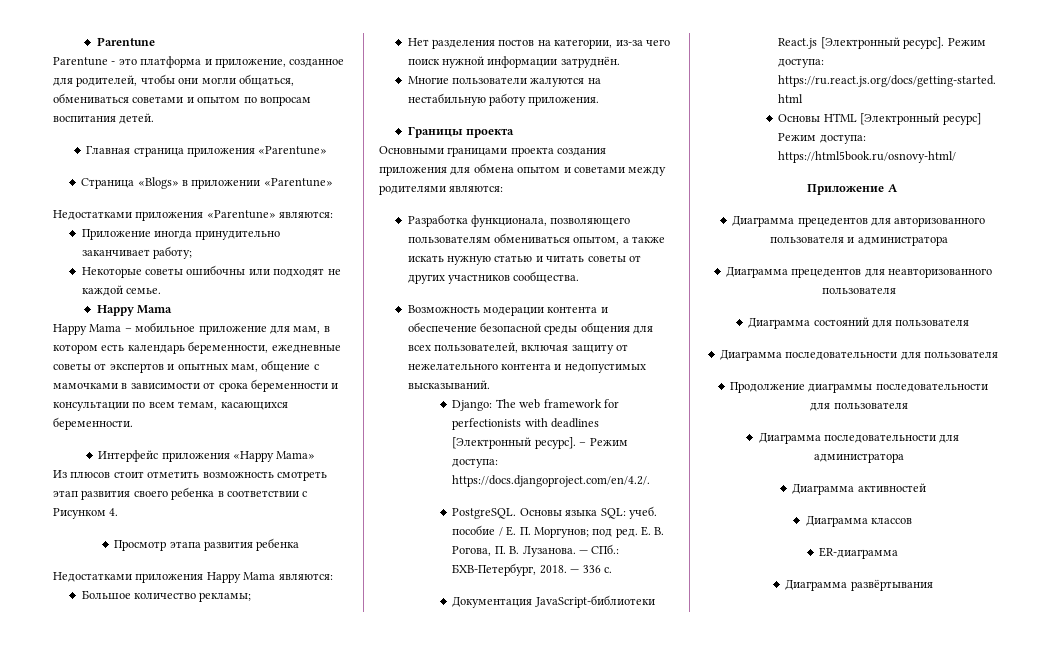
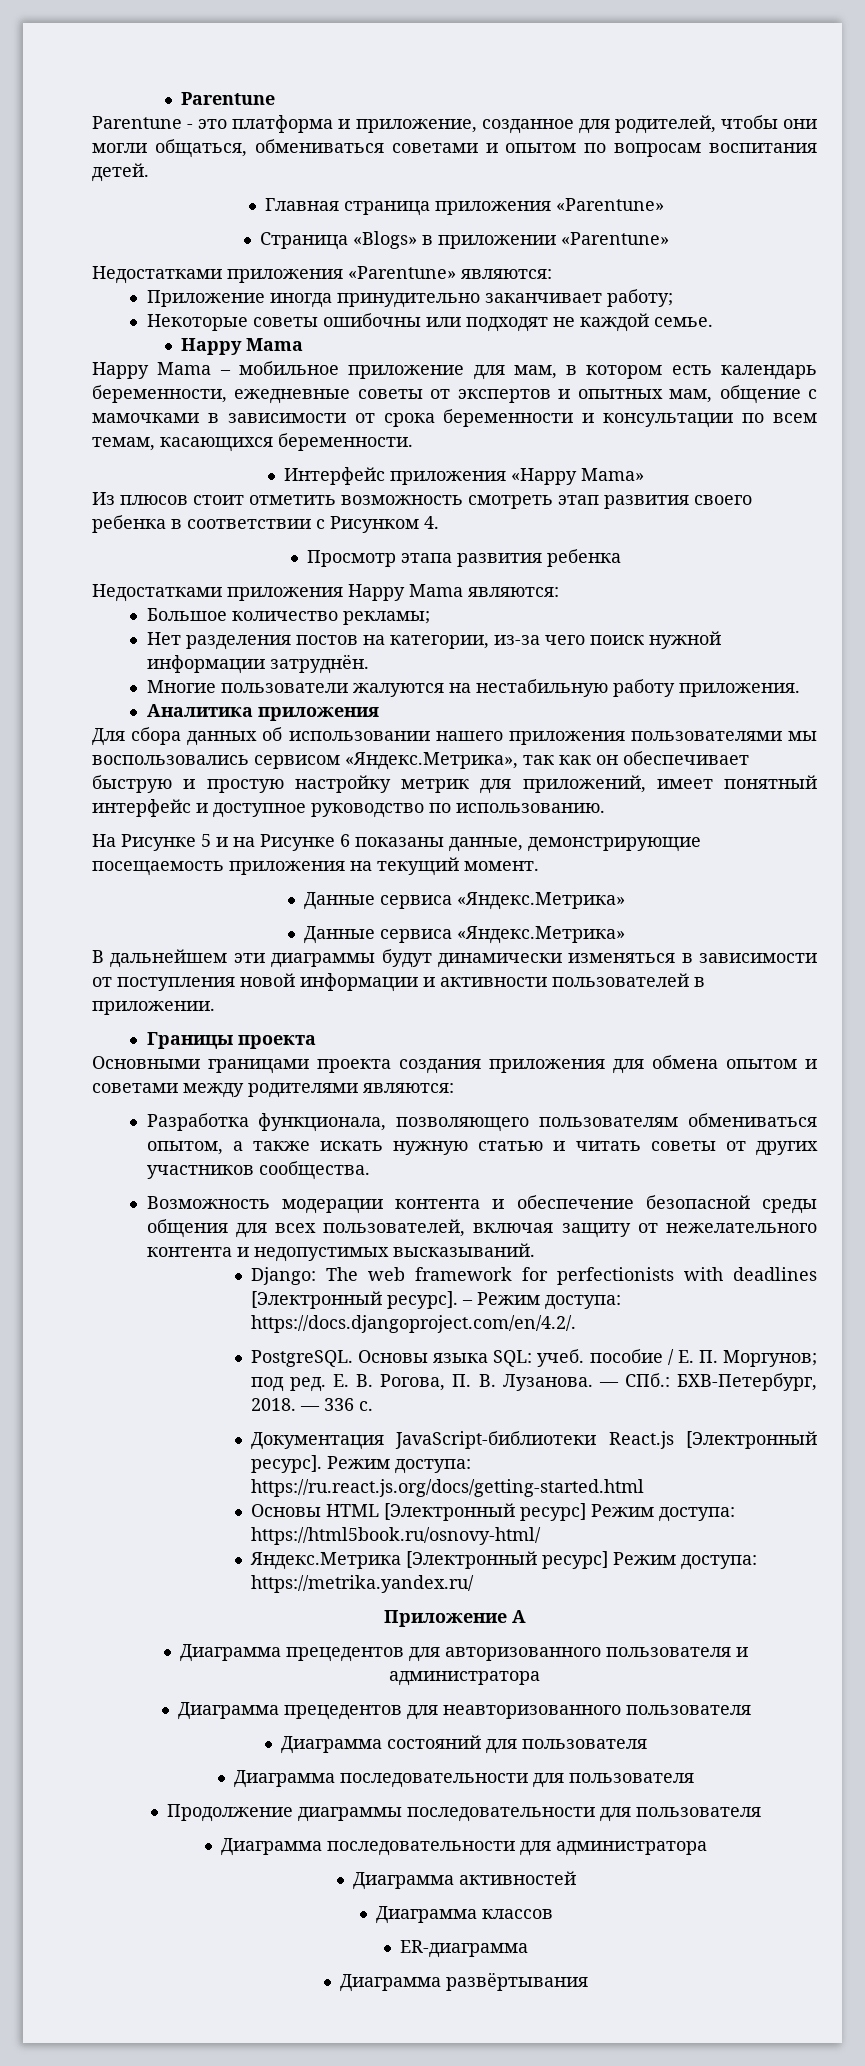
(600, 101) none -> [146,704,379,721] [92,727,817,746] [92,751,749,770] [92,775,817,794] [92,799,605,818] [92,834,701,852] [92,857,539,876] [303,892,625,910] [303,926,625,944] [92,949,817,968] [92,973,705,992] [92,1001,215,1015] // Аналитика приложения // Для сбора данных об использовании нашего приложения пользователями мы воспользовались сервисом «Яндекс.Метрика», так как он обеспечивает быструю и простую настройку метрик для приложений, имеет понятный интерфейс и доступное руководство по использованию. // На Рисунке 5 и на Рисунке 6 показаны данные, демонстрирующие посещаемость приложения на текущий момент. // Данные сервиса «Яндекс.Метрика» // Данные сервиса «Яндекс.Метрика» // В дальнейшем эти диаграммы будут динамически изменяться в зависимости от поступления новой информации и активности пользователей в приложении.
(957, 157) none -> [249,1551,757,1570] [250,1575,474,1593] // Яндекс.Метрика [Электронный ресурс] Режим доступа: https://metrika.yandex.ru/

